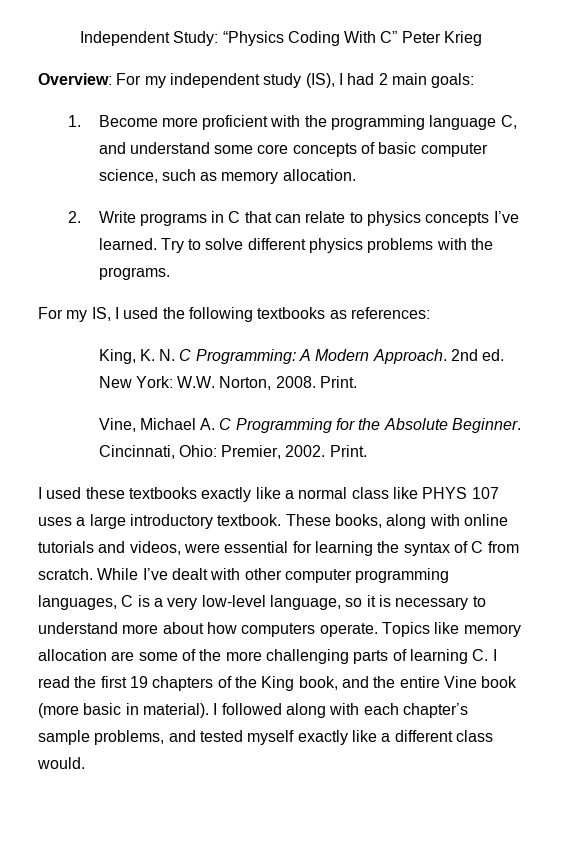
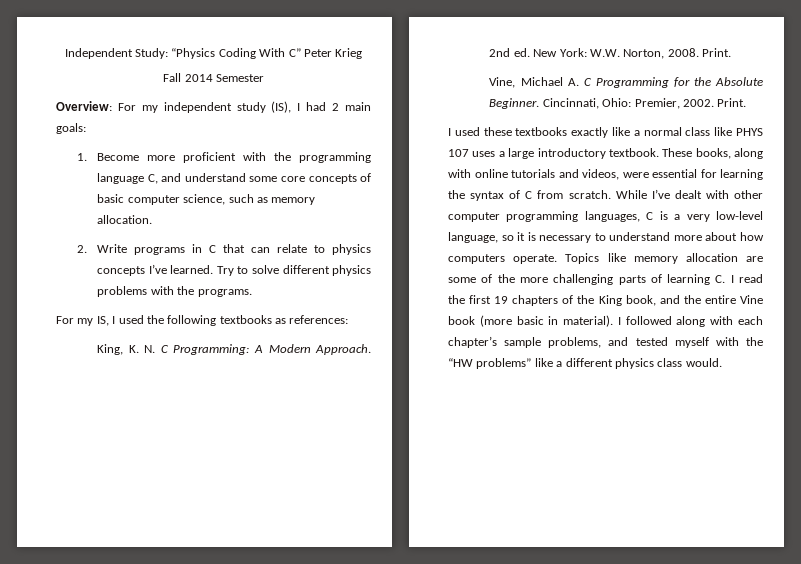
(483, 38) none -> [163,73,264,82] // Fall 2014 Semester
[297,730,348,745] exactly -> [715,337,763,346] [448,358,532,369] with the “HW problems”
(453, 736) none -> [614,358,654,369] physics

